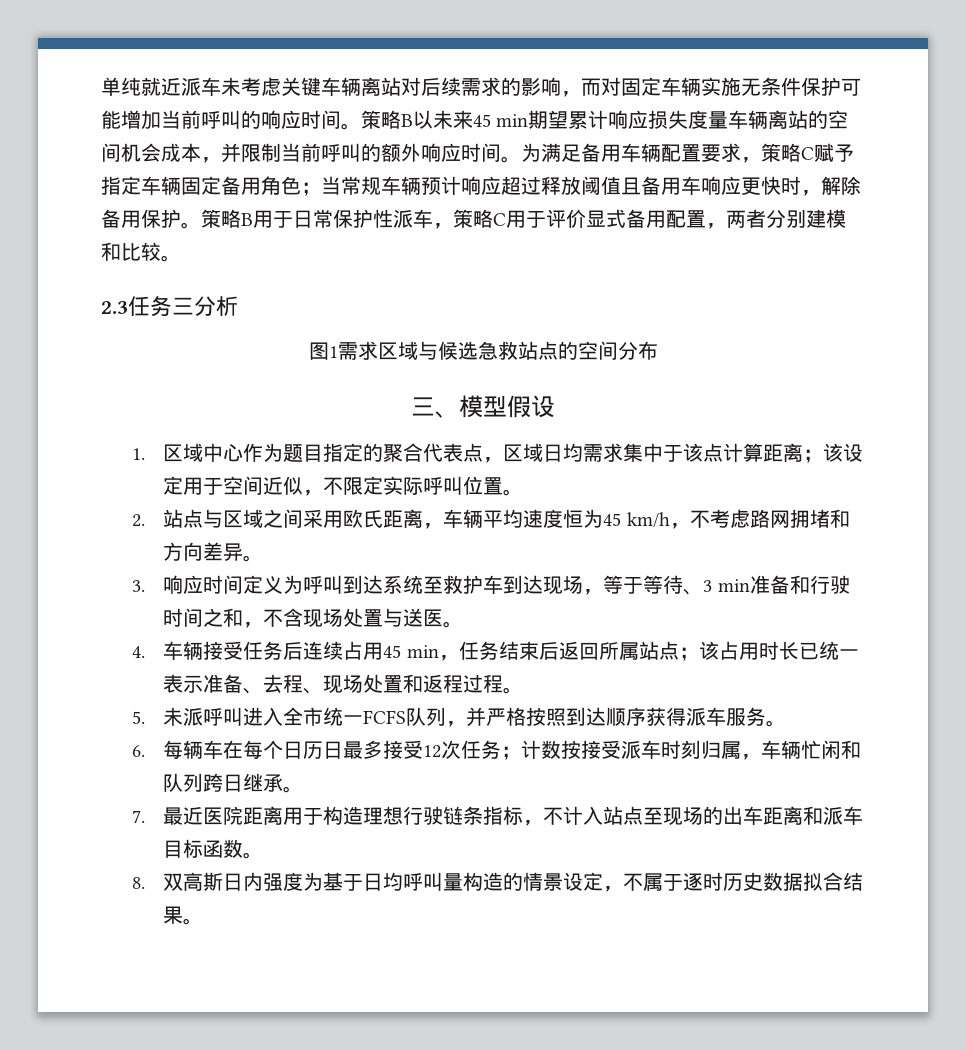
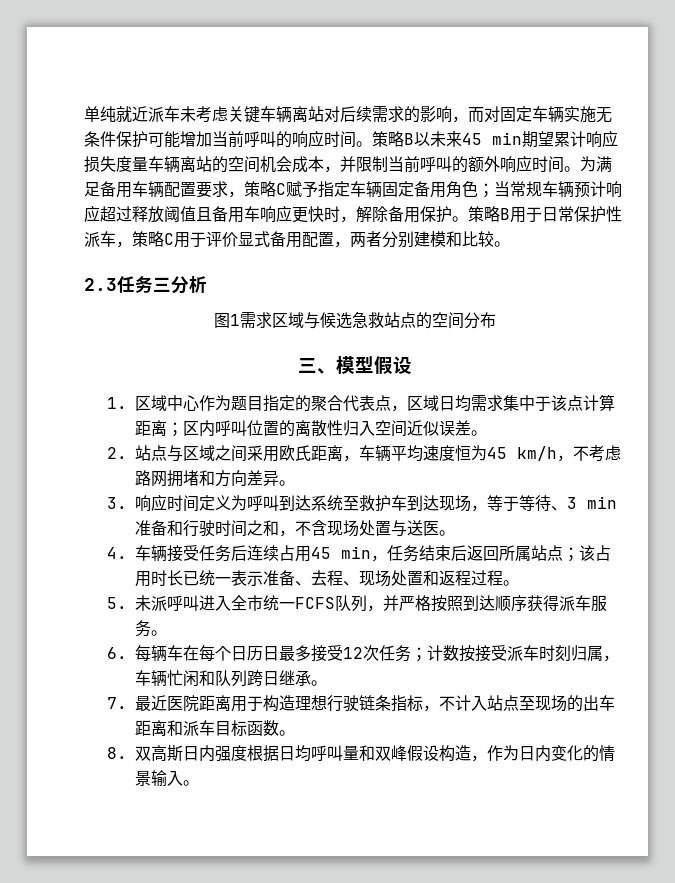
[823,443,864,462] [163,476,504,496] 该设定用于空间近似，不限定实际呼叫位置 -> [182,420,471,437] 区内呼叫位置的离散性归入空间近似误差
[303,872,364,891] 为基于 -> [246,745,279,762] 根据
[463,872,864,892] [163,906,184,924] 构造的情景设定，不属于逐时历史数据拟合结果 -> [358,745,615,762] [134,770,183,786] 和双峰假设构造，作为日内变化的情景输入

